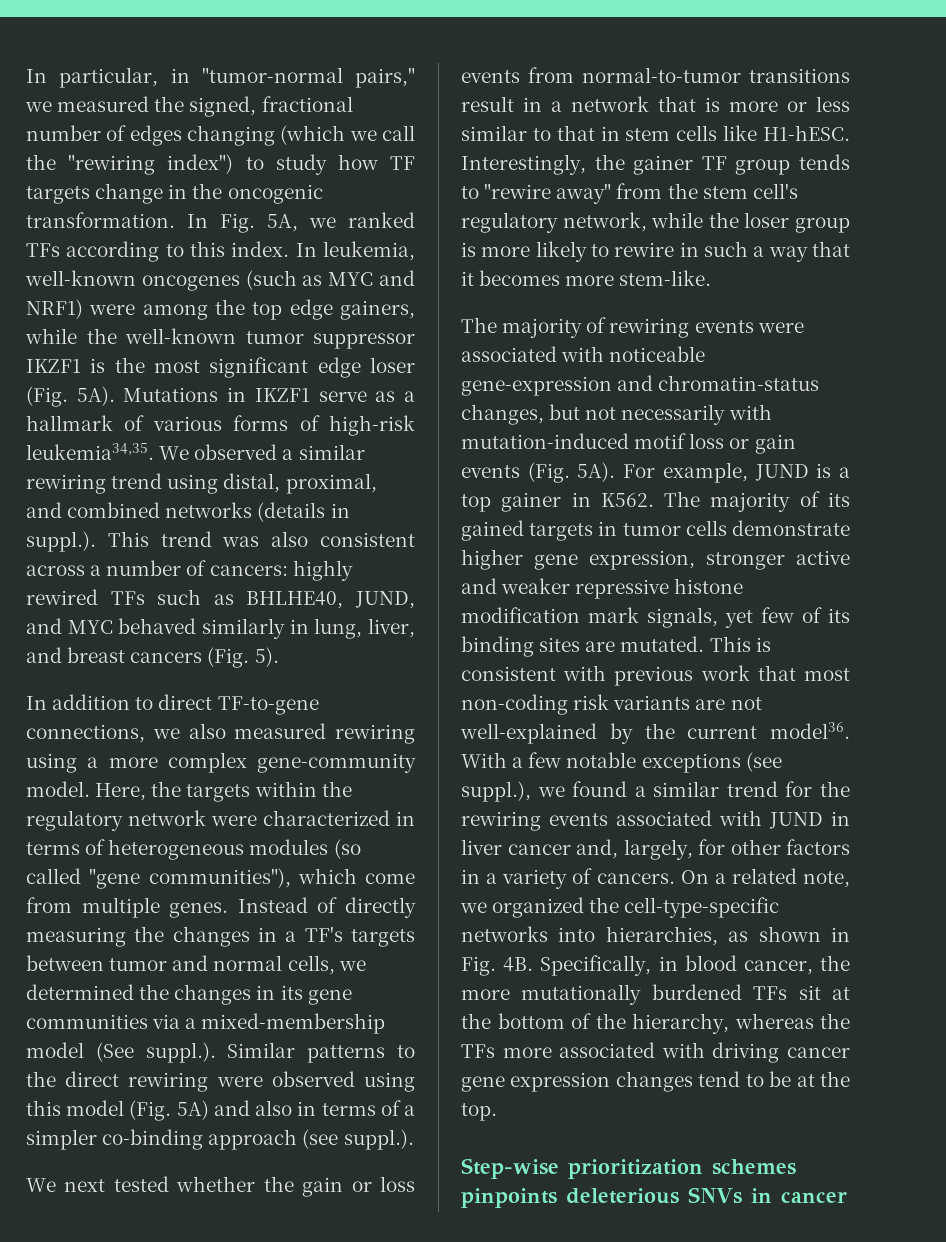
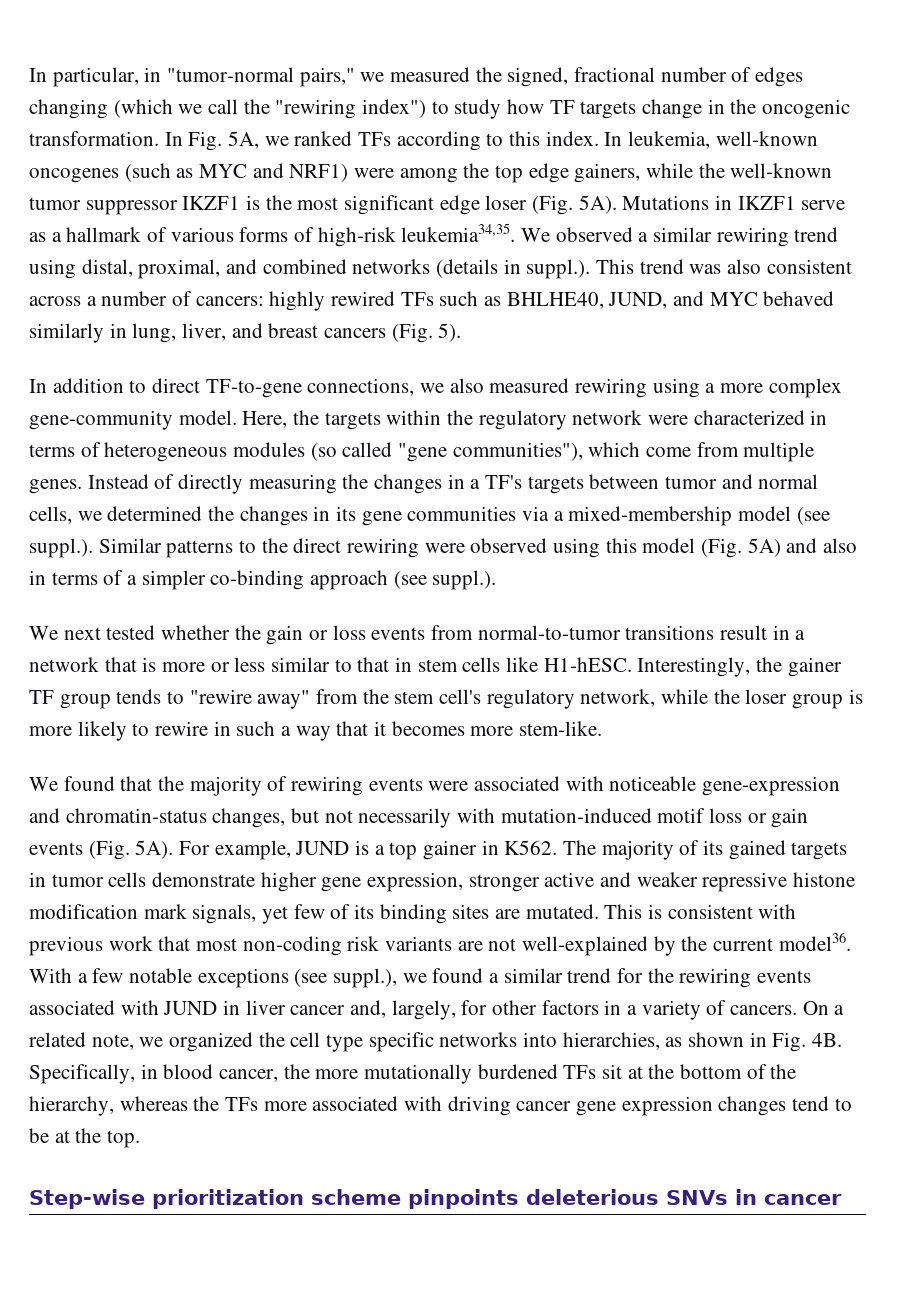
[95,1042,134,1062] (See -> [796,507,830,525] (see
[461,317,497,333] The -> [29,776,185,791] We found that the
[624,897,780,918] cell-type-specific -> [290,1032,434,1052] cell type specific
[712,1159,796,1175] schemes -> [311,1189,401,1205] scheme

